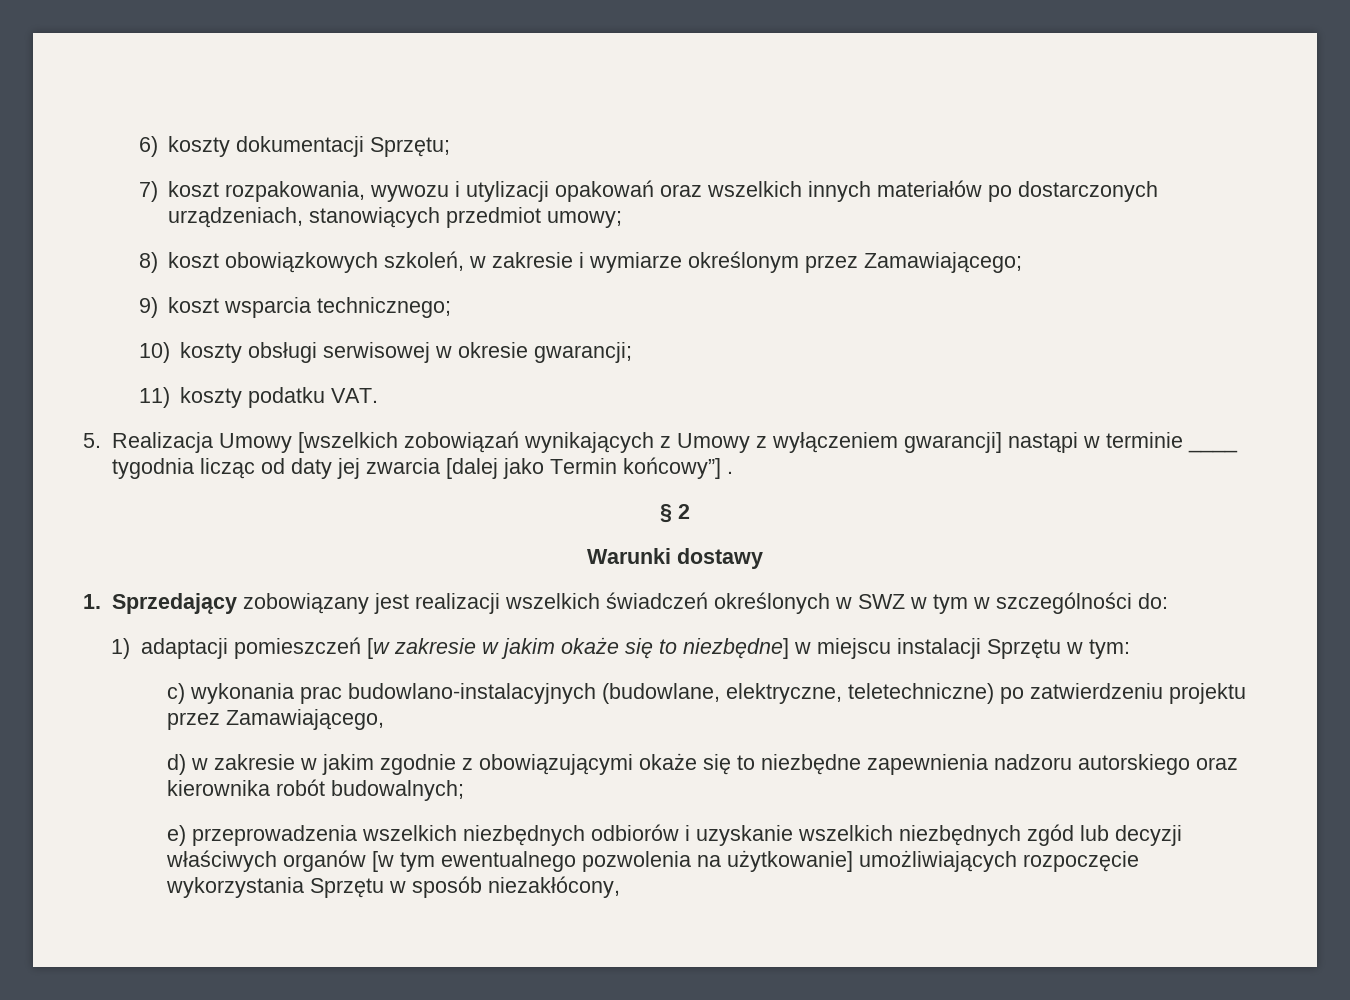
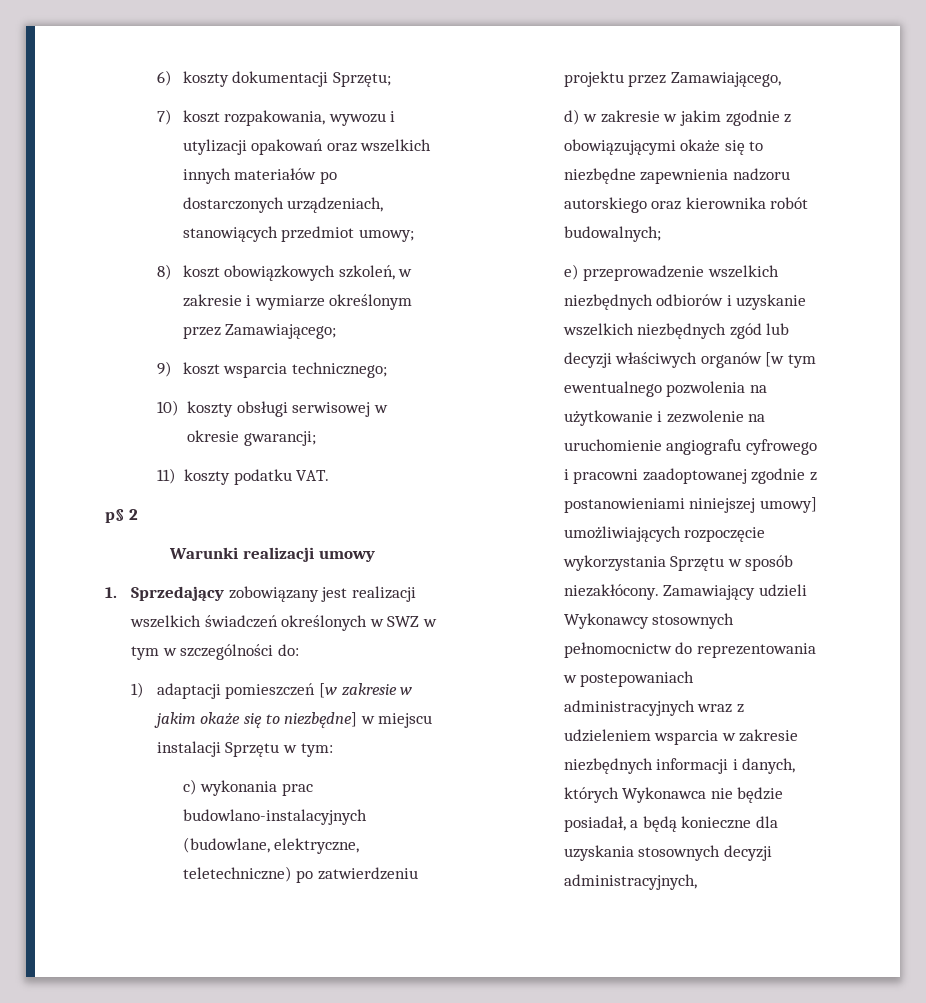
[83,431,1183,453] [1187,448,1238,453] [111,457,733,479] [660,504,672,523] 5. Realizacja Umowy [wszelkich zobowiązań wynikających z Umowy z wyłączeniem gwarancji] nastąpi w terminie ____ tygodnia licząc od daty jej zwarcia [dalej jako Termin końcowy”] . // § -> [105,509,124,523] p§
[677,548,763,569] dostawy -> [243,547,375,562] realizacji umowy
[191,825,357,846] przeprowadzenia -> [583,265,705,281] przeprowadzenie
[726,850,853,872] użytkowanie] -> [563,410,766,426] [563,439,817,455] [563,468,818,484] [563,497,817,513] użytkowanie i zezwolenie na uruchomienie angiografu cyfrowego i pracowni zaadoptowanej zgodnie z postanowieniami niniejszej umowy]
[487,876,620,898] niezakłócony, -> [563,584,807,600] [563,613,735,629] [563,642,816,658] [562,671,695,687] [563,700,744,716] [563,729,799,745] [563,758,796,774] [563,787,784,803] [563,816,779,832] [563,845,772,861] [563,874,697,890] niezakłócony. Zamawiający udzieli Wykonawcy stosownych pełnomocnictw do reprezentowania w postepowaniach administracyjnych wraz z udzieleniem wsparcia w zakresie niezbędnych informacji i danych, których Wykonawca nie będzie posiadał, a będą konieczne dla uzyskania stosownych decyzji administracyjnych,

